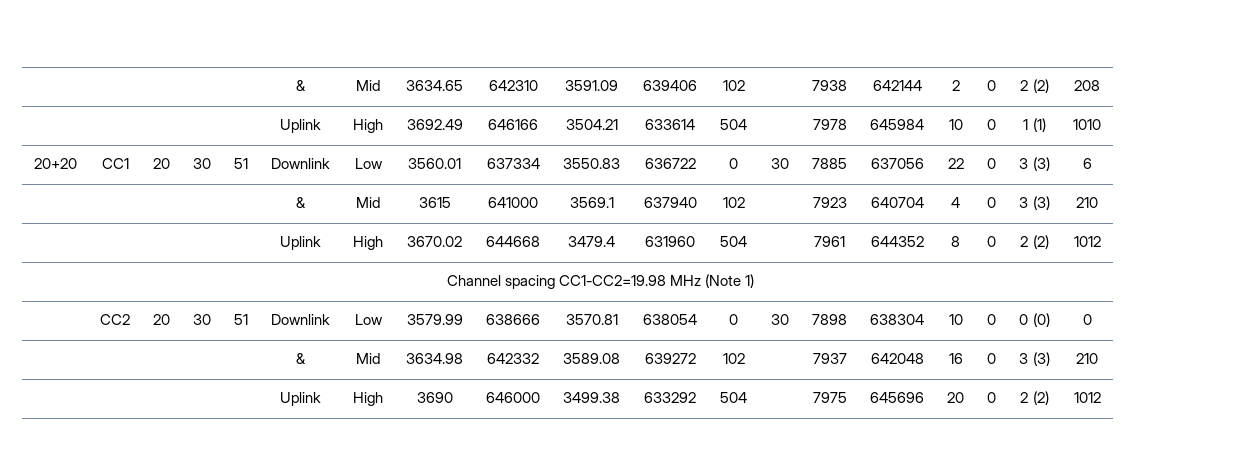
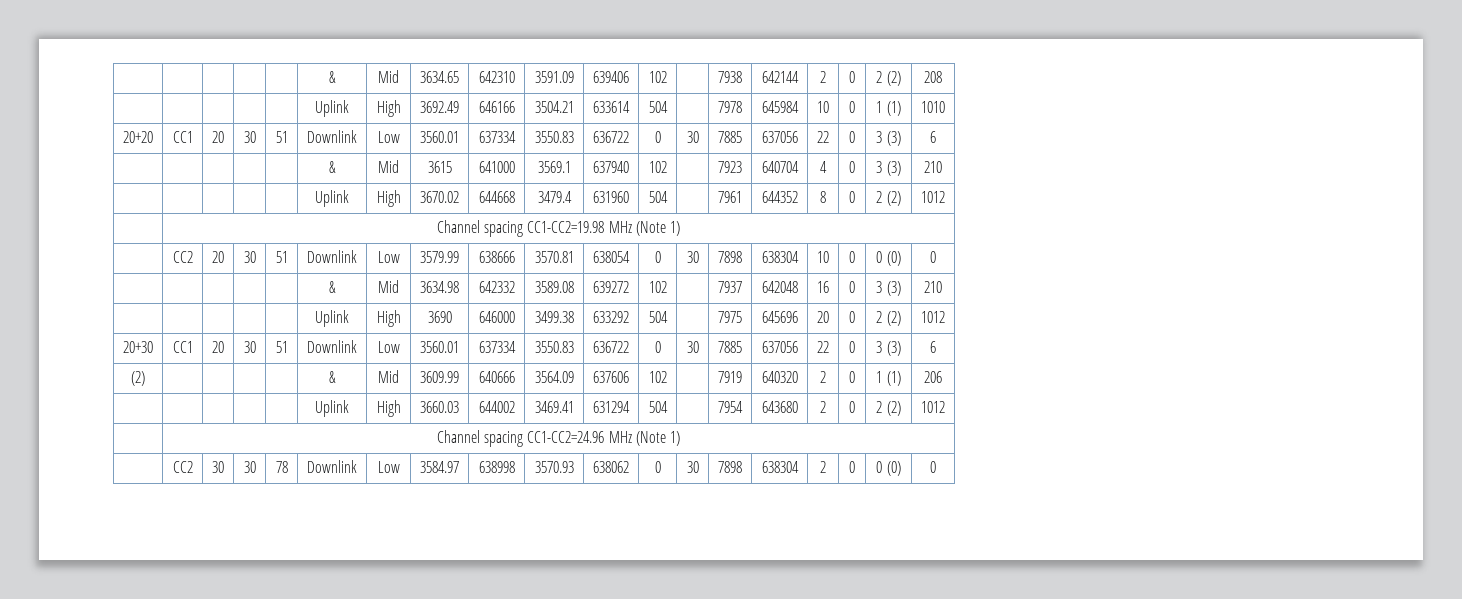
(1101, 397) none -> [123,341,153,353] [172,341,193,353] [212,341,224,353] [243,341,256,353] [275,341,288,353] [307,340,357,353] [377,341,400,353] [420,341,459,353] [478,341,516,353] [534,341,574,353] [593,341,629,353] [654,341,661,353] [686,341,699,353] [718,341,742,353] [761,341,798,353] [817,341,829,353] [849,341,855,353] [876,341,901,356] [930,341,936,353] [131,371,145,386] [328,371,336,383] [378,370,399,383] [420,371,459,383] [478,371,515,383] [534,371,574,383] [593,371,629,383] [648,371,667,383] [718,371,742,383] [761,371,798,383] [820,371,826,383] [849,371,855,383] [876,371,901,386] [924,371,942,383] [315,400,349,417] [376,400,401,417] [420,401,459,413] [478,401,515,413] [534,401,574,413] [593,401,630,413] [648,401,668,413] [718,401,743,413] [761,401,798,413] [820,401,826,413] [849,401,855,413] [876,401,901,416] [921,401,945,413] [437,430,680,447] [172,461,193,473] [212,461,224,473] [243,461,256,473] [275,461,288,473] [307,460,357,473] [377,461,400,473] [420,461,459,473] [478,461,515,473] [534,461,574,473] [593,461,629,473] [654,461,661,473] [686,461,699,473] [718,461,742,473] [761,461,799,473] [820,461,826,473] [849,461,855,473] [876,461,901,476] [930,461,936,473] // 20+30 | CC1 | 20 | 30 | 51 | Downlink | Low | 3560.01 | 637334 | 3550.83 | 636722 | 0 | 30 | 7885 | 637056 | 22 | 0 | 3 (3) | 6 // (2) | | | | | & | Mid | 3609.99 | 640666 | 3564.09 | 637606 | 102 | | 7919 | 640320 | 2 | 0 | 1 (1) | 206 // | | | | | Uplink | High | 3660.03 | 644002 | 3469.41 | 631294 | 504 | | 7954 | 643680 | 2 | 0 | 2 (2) | 1012 // | Channel spacing CC1-CC2=24.96 MHz (Note 1) // | CC2 | 30 | 30 | 78 | Downlink | Low | 3584.97 | 638998 | 3570.93 | 638062 | 0 | 30 | 7898 | 638304 | 2 | 0 | 0 (0) | 0

